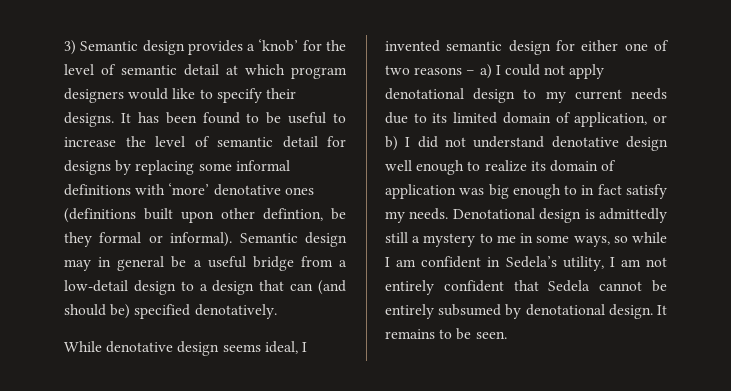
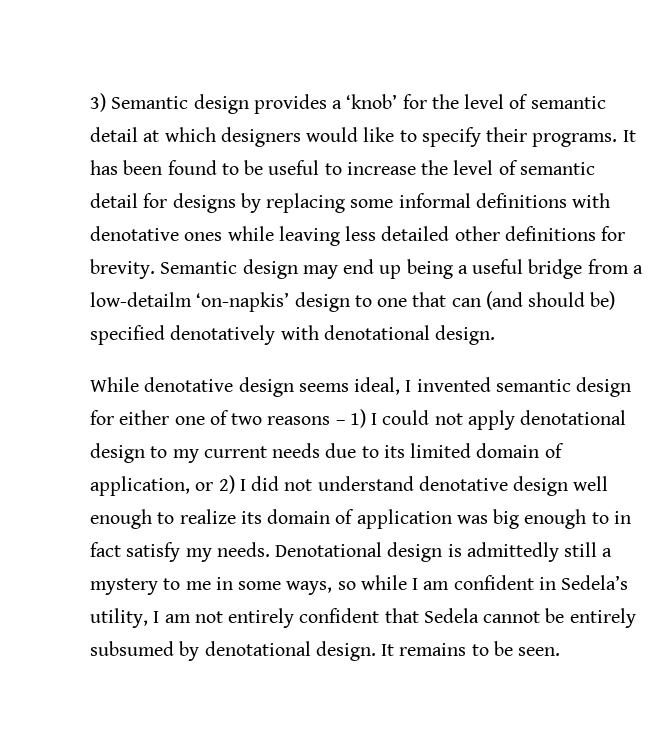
[291,67,347,79] program -> (216, 134) none
[64,112,114,127] designs. -> [532,133,618,147] programs.
[168,183,210,195] ‘more’ -> (611, 200) none
[64,208,346,223] [64,232,347,247] [64,256,187,271] (definitions built upon other defintion, be they formal or informal). Semantic design may in general be -> [227,226,626,246] [90,259,453,279] while leaving less detailed other definitions for brevity. Semantic design may end up being
[64,280,255,295] low-detail design to a design -> [90,292,408,312] low-detailm ‘on-napkis’ design to one
[194,304,277,319] denotatively. -> [170,325,496,345] denotatively with denotational design.
[479,64,492,79] a) -> [349,409,366,428] 1)
[385,136,398,151] b) -> [218,475,235,494] 2)

